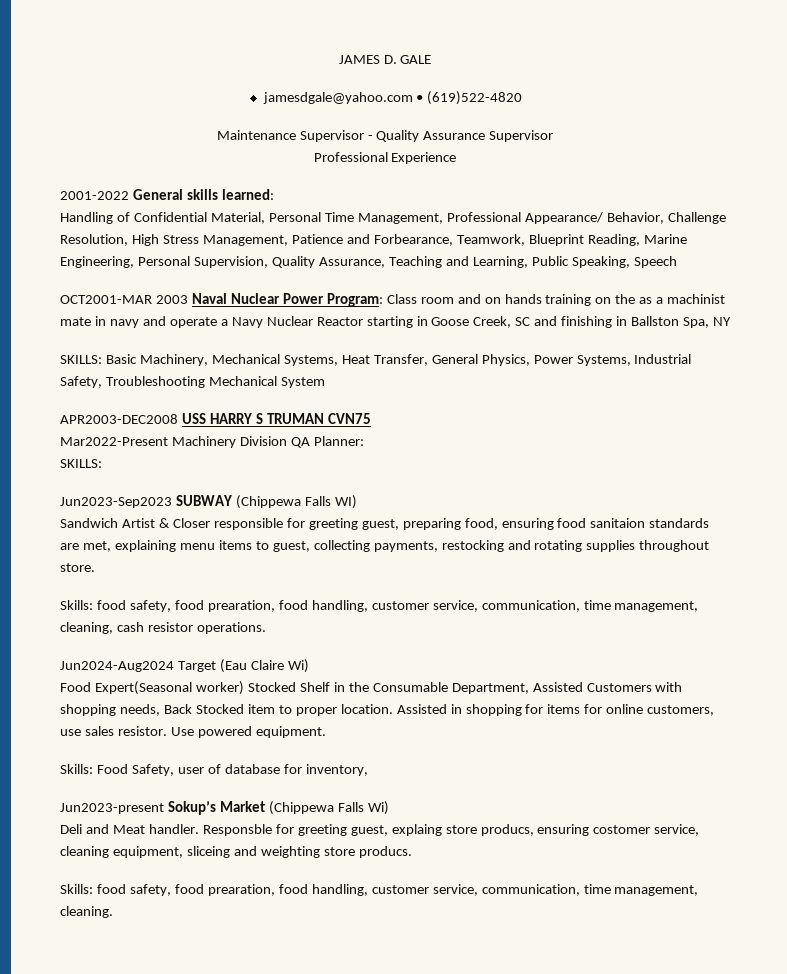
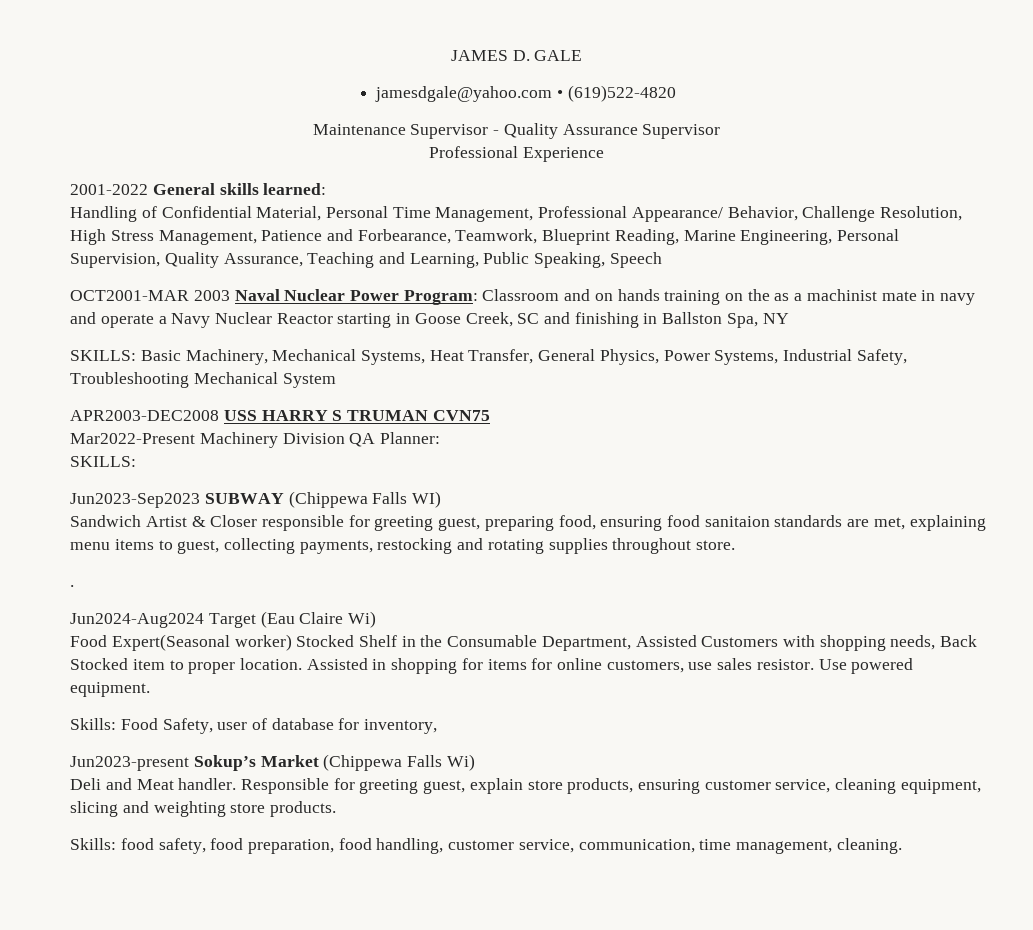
[386,294,454,304] Class room -> [482,289,560,301] Classroom
[60,600,699,612] [60,622,267,634] Skills: food safety, food prearation, food handling, customer service, communication, time management, cleaning, cash resistor operations. -> [70,585,75,587] .
[203,824,651,836] Responsble for greeting guest, explaing store producs, ensuring costomer -> [240,778,771,794] Responsible for greeting guest, explain store products, ensuring customer
[187,846,231,858] sliceing -> [70,801,119,817] slicing
[358,846,412,858] [60,884,276,896] producs. // Skills: food safety, food prearation, -> [269,801,336,817] [70,838,334,854] products. // Skills: food safety, food preparation,

